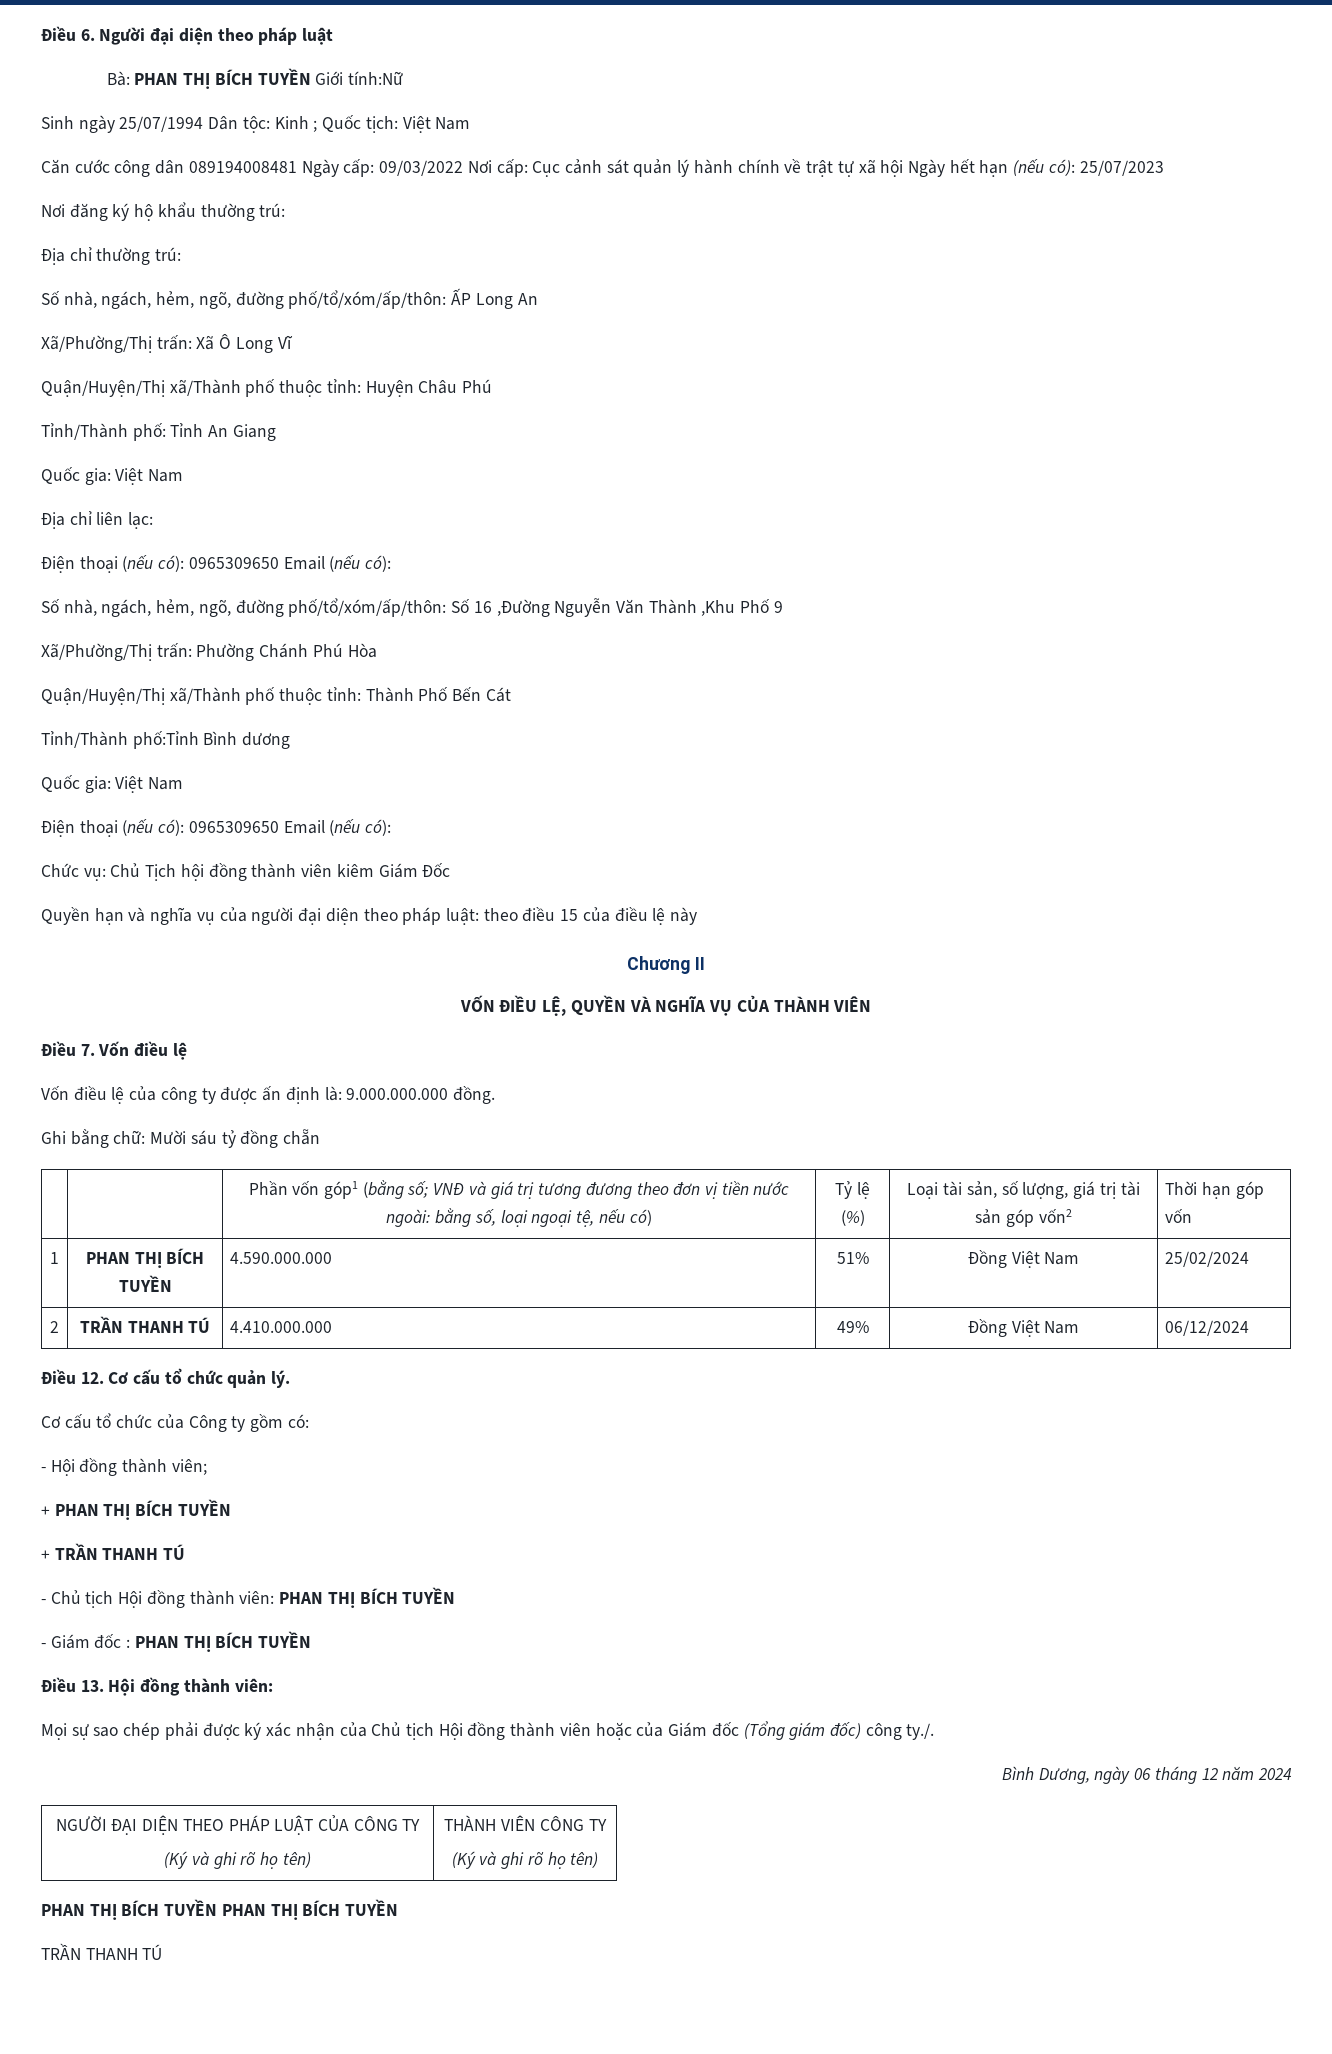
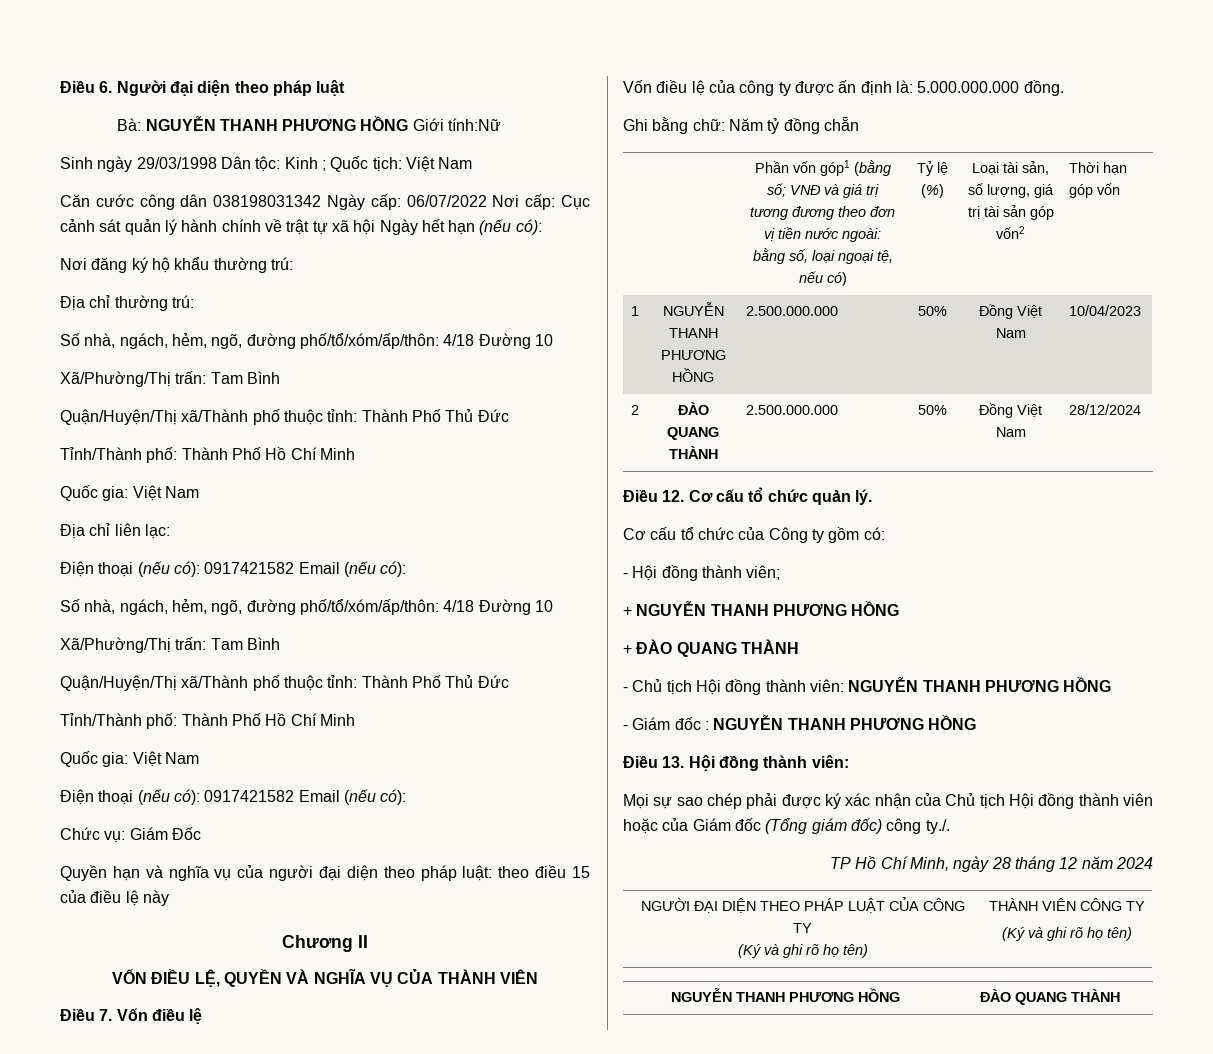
[134,68,311,89] PHAN THỊ BÍCH TUYỀN -> [145,116,409,131] NGUYỄN THANH PHƯƠNG HỒNG
[119,116,204,132] 25/07/1994 -> [136,157,217,169] 29/03/1998
[188,161,297,173] 089194008481 -> [213,195,322,207] 038198031342
[379,160,464,176] 09/03/2022 -> [406,195,487,207] 06/07/2022
[1079,160,1164,176] 25/07/2023 -> (542, 227) none
[451,288,538,309] [41,334,293,353] [41,379,493,397] [41,423,276,441] ẤP Long An // Xã/Phường/Thị trấn: Xã Ô Long Vĩ // Quận/Huyện/Thị xã/Thành phố thuộc tỉnh: Huyện Châu Phú // Tỉnh/Thành phố: Tỉnh An Giang -> [443,333,553,349] [60,371,280,387] [60,409,509,425] [60,447,355,463] 4/18 Đường 10 // Xã/Phường/Thị trấn: Tam Bình // Quận/Huyện/Thị xã/Thành phố thuộc tỉnh: Thành Phố Thủ Đức // Tỉnh/Thành phố: Thành Phố Hồ Chí Minh
[188,557,279,569] 0965309650 -> [204,562,295,574] 0917421582
[451,598,783,617] [41,643,377,661] [41,687,511,705] [41,731,291,749] Số 16 ,Đường Nguyễn Văn Thành ,Khu Phố 9 // Xã/Phường/Thị trấn: Phường Chánh Phú Hòa // Quận/Huyện/Thị xã/Thành phố thuộc tỉnh: Thành Phố Bến Cát // Tỉnh/Thành phố:Tỉnh Bình dương -> [443,599,553,615] [60,637,280,653] [60,675,509,691] [60,713,355,729] 4/18 Đường 10 // Xã/Phường/Thị trấn: Tam Bình // Quận/Huyện/Thị xã/Thành phố thuộc tỉnh: Thành Phố Thủ Đức // Tỉnh/Thành phố: Thành Phố Hồ Chí Minh
[188,821,279,833] 0965309650 -> [204,790,295,802] 0917421582
[110,863,374,881] Chủ Tịch hội đồng thành viên kiêm -> (126, 837) none
[346,1088,449,1100] 9.000.000.000 -> [917,81,1020,93] 5.000.000.000
[150,1130,217,1145] Mười sáu -> [728,118,763,131] Năm
[85,1248,205,1268] [118,1275,172,1292] [230,1252,333,1264] [836,1252,869,1264] [967,1250,1080,1268] [1165,1251,1250,1267] PHAN THỊ BÍCH TUYỀN | 4.590.000.000 | 51% | Đồng Việt Nam | 25/02/2024 -> [662,302,724,316] [668,328,718,338] [660,350,726,360] [672,368,714,382] [746,306,839,316] [917,306,947,316] [979,304,1042,319] [995,328,1026,338] [1069,305,1142,316] NGUYỄN THANH PHƯƠNG HỒNG | 2.500.000.000 | 50% | Đồng Việt Nam | 10/04/2023
[79,1316,211,1333] [230,1321,333,1333] [836,1321,869,1333] [967,1319,1080,1337] [1165,1320,1250,1336] TRẦN THANH TÚ | 4.410.000.000 | 49% | Đồng Việt Nam | 06/12/2024 -> [677,402,709,415] [667,427,719,440] [668,446,718,459] [746,405,839,415] [917,405,947,415] [979,403,1042,418] [995,427,1026,437] [1069,404,1142,415] ĐÀO QUANG THÀNH | 2.500.000.000 | 50% | Đồng Việt Nam | 28/12/2024
[54,1499,231,1520] [41,1543,186,1560] PHAN THỊ BÍCH TUYỀN // + TRẦN THANH TÚ -> [636,601,900,616] [623,639,799,657] NGUYỄN THANH PHƯƠNG HỒNG // + ĐÀO QUANG THÀNH
[279,1587,456,1608] PHAN THỊ BÍCH TUYỀN -> [848,677,1112,692] NGUYỄN THANH PHƯƠNG HỒNG
[134,1631,312,1652] PHAN THỊ BÍCH TUYỀN -> [713,715,977,730] NGUYỄN THANH PHƯƠNG HỒNG
[1001,1766,1152,1784] Bình Dương, ngày 06 -> [830,856,1011,872] TP Hồ Chí Minh, ngày 28
[41,1899,399,1920] [41,1943,163,1960] // PHAN THỊ BÍCH TUYỀN PHAN THỊ BÍCH TUYỀN // TRẦN THANH TÚ -> [670,988,900,1002] [979,989,1120,1005] // NGUYỄN THANH PHƯƠNG HỒNG | ĐÀO QUANG THÀNH

